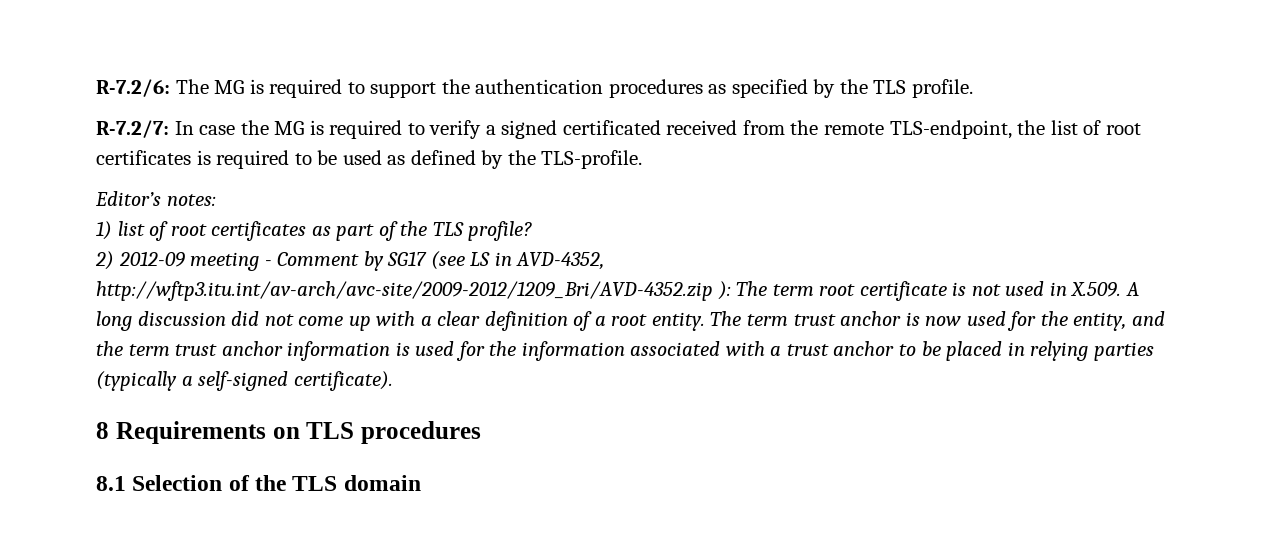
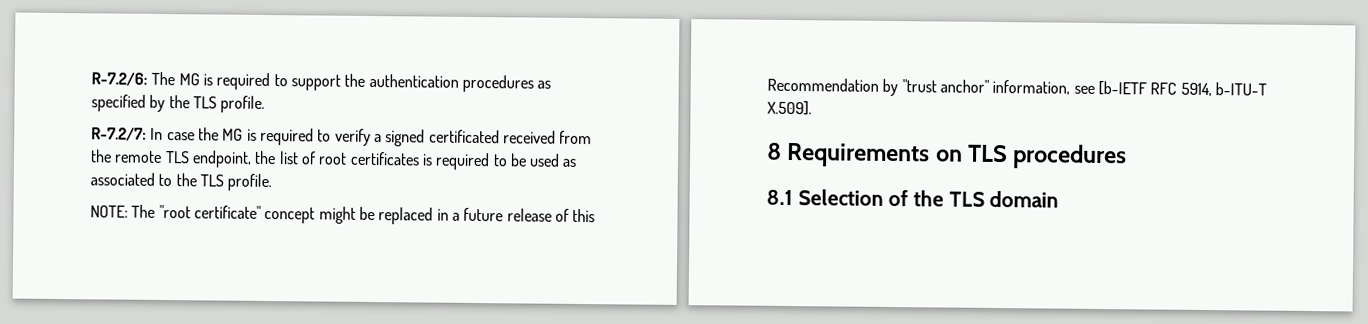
[889,120,1012,139] TLS-endpoint, -> [164,150,252,168] TLS endpoint,
[410,150,643,169] [95,191,216,206] [96,221,533,241] [95,251,605,271] [96,281,1139,301] [96,311,1165,331] [96,341,1154,361] [96,371,393,391] defined by the TLS-profile. // Editor’s notes: // 1) list of root certificates as part of the TLS profile? // 2) 2012-09 meeting - Comment by SG17 (see LS in AVD-4352, http://wftp3.itu.int/av-arch/avc-site/2009-2012/1209_Bri/AVD-4352.zip ): The term root certificate is not used in X.509. A long discussion did not come up with a clear definition of a root entity. The term trust anchor is now used for the entity, and the term trust anchor information is used for the information associated with a trust anchor to be placed in relying parties (typically a self-signed certificate). -> [90,172,273,192] [90,204,596,225] [767,77,1267,97] [767,100,812,116] associated to the TLS profile. // NOTE: The "root certificate" concept might be replaced in a future release of this Recommendation by "trust anchor" information, see [b-IETF RFC 5914, b-ITU-T X.509].

